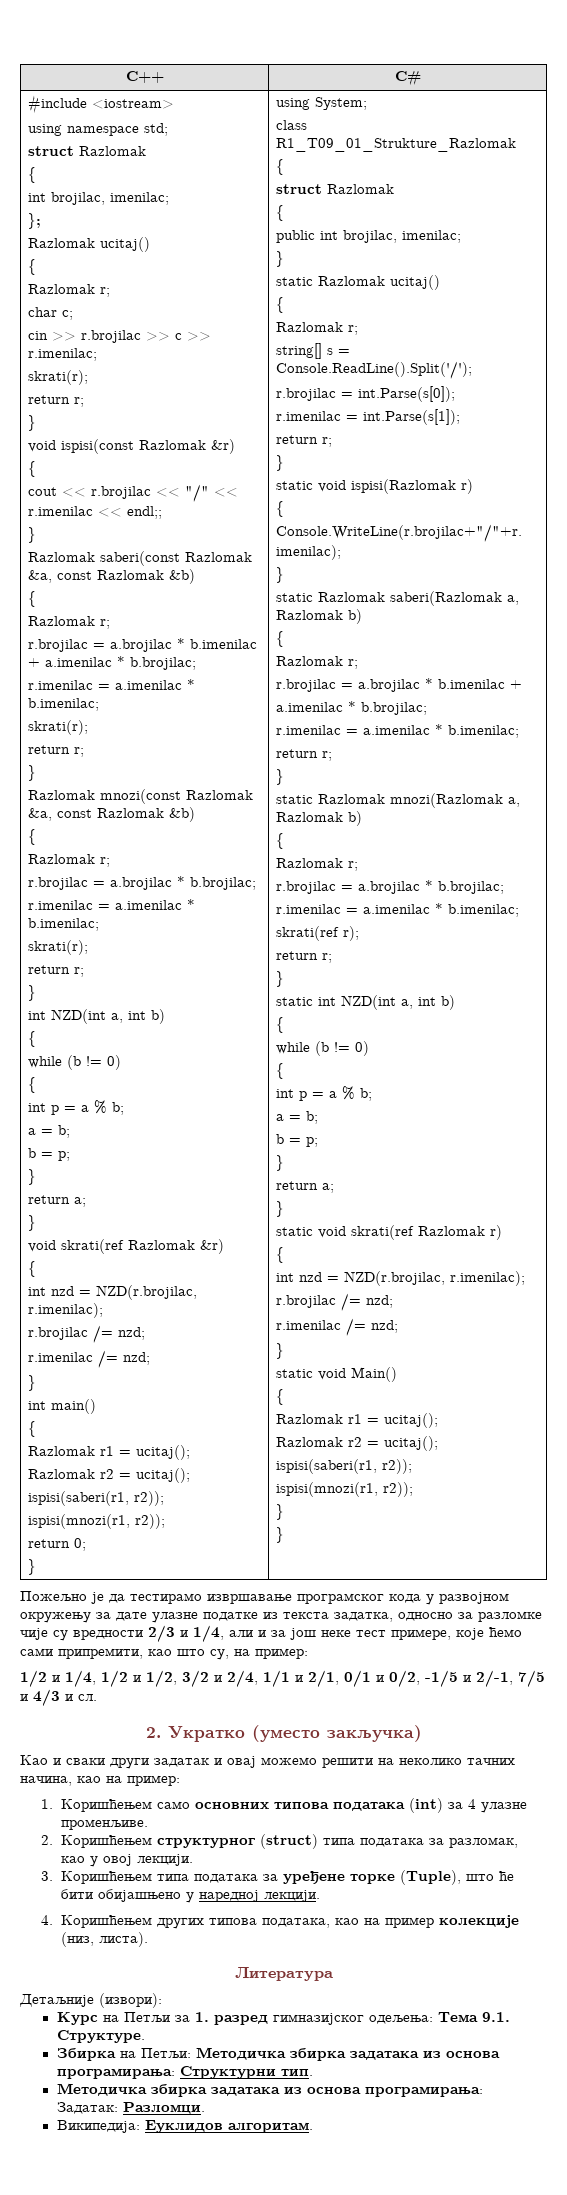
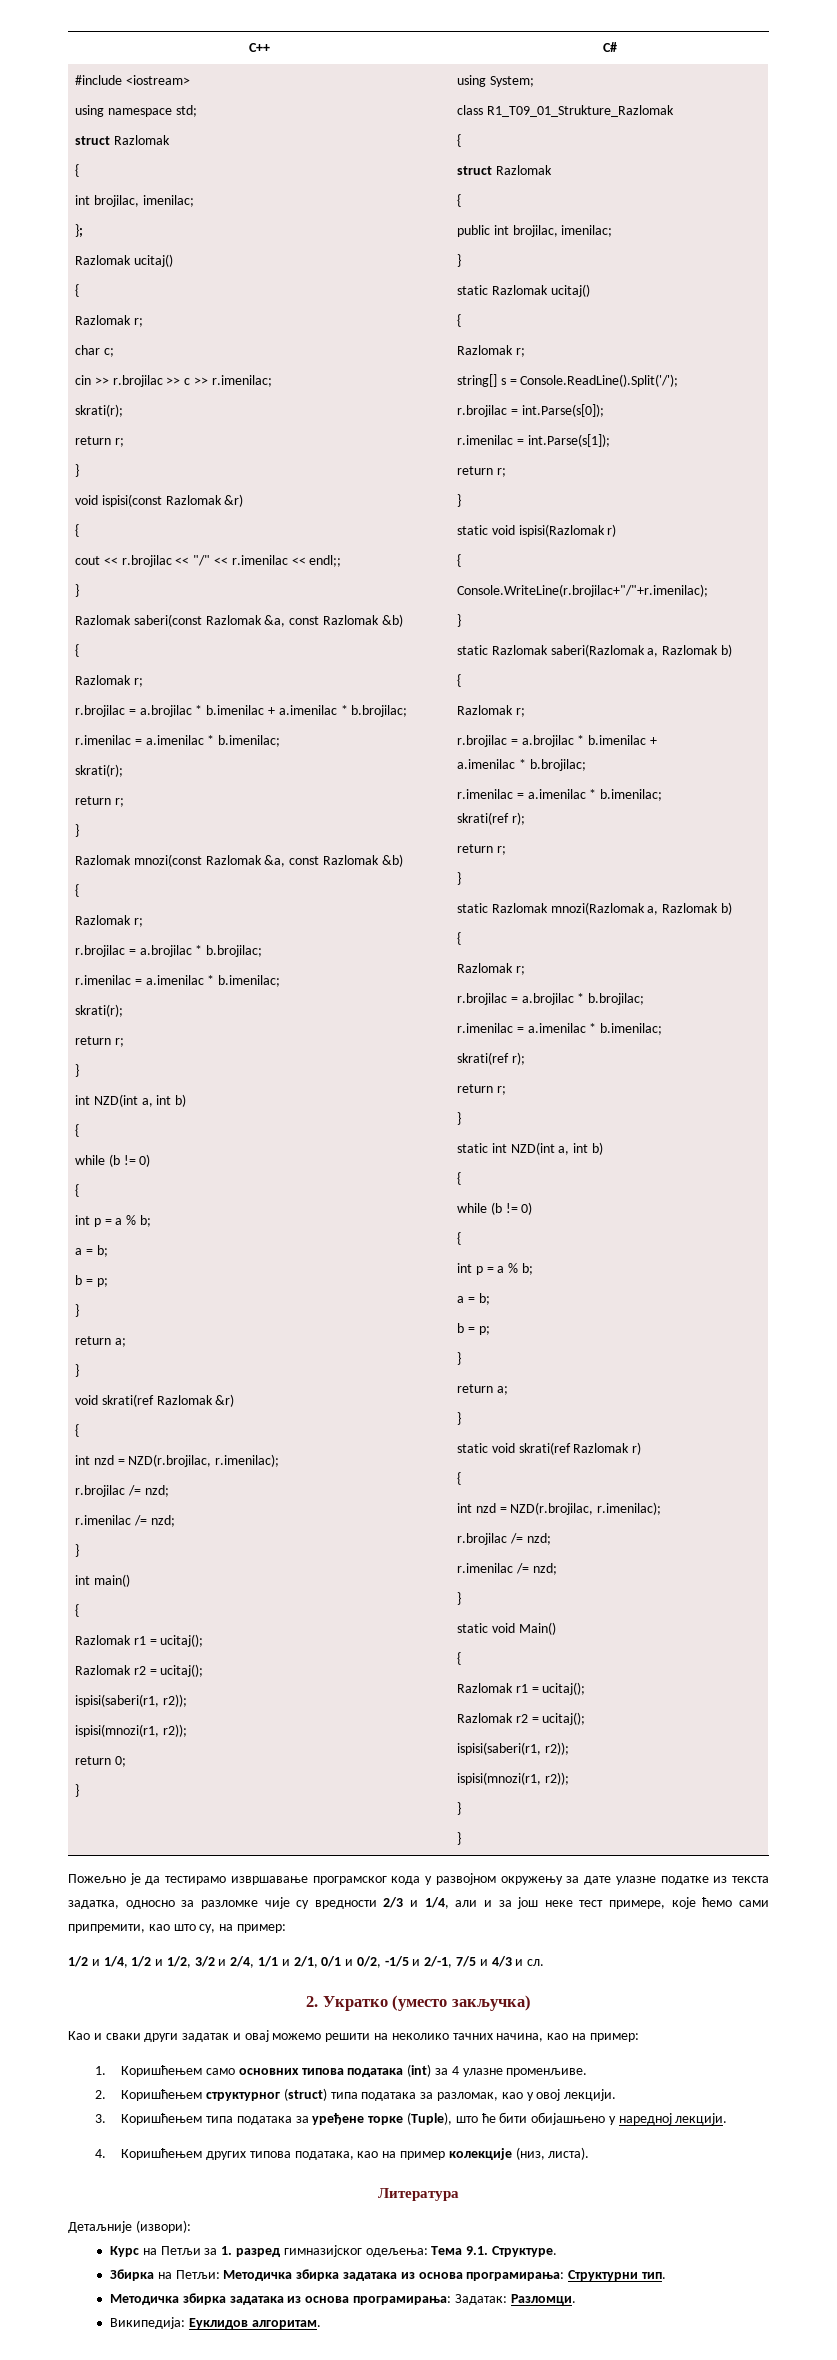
(520, 731) none -> [457,812,525,825] // skrati(ref r);

